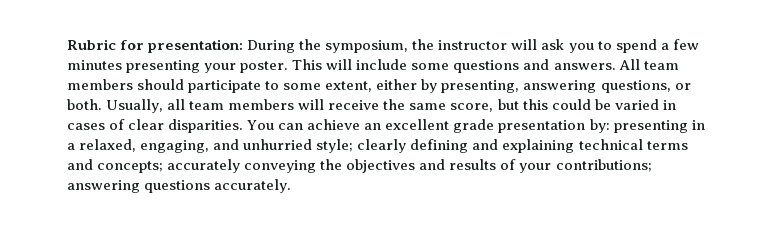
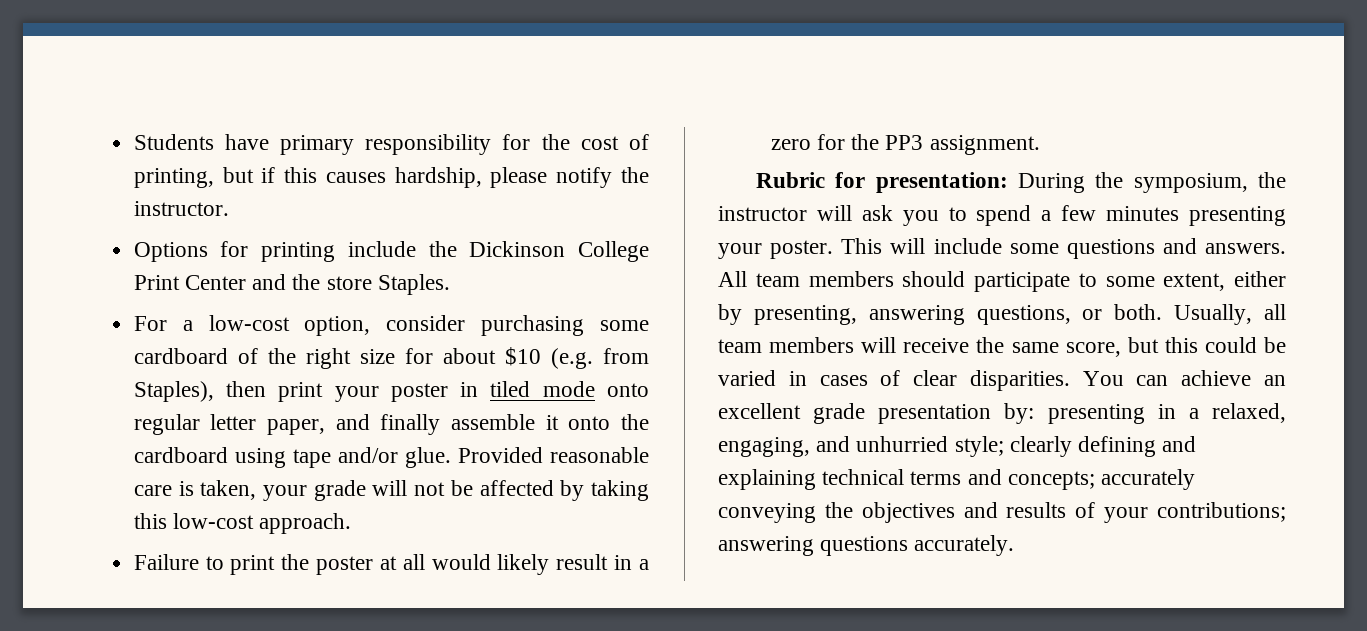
(67, 44) none -> [133,134,649,155] [133,167,649,188] [133,201,229,216] [133,241,649,262] [133,274,450,295] [133,315,649,336] [133,347,649,369] [133,381,649,402] [133,414,649,435] [133,447,649,468] [133,480,649,501] [133,513,352,534] [133,554,649,575] [770,134,1040,155] Students have primary responsibility for the cost of printing, but if this causes hardship, please notify the instructor. // Options for printing include the Dickinson College Print Center and the store Staples. // For a low-cost option, consider purchasing some cardboard of the right size for about $10 (e.g. from Staples), then print your poster in tiled mode onto regular letter paper, and finally assemble it onto the cardboard using tape and/or glue. Provided reasonable care is taken, your grade will not be affected by taking this low-cost approach. // Failure to print the poster at all would likely result in a zero for the PP3 assignment. //

